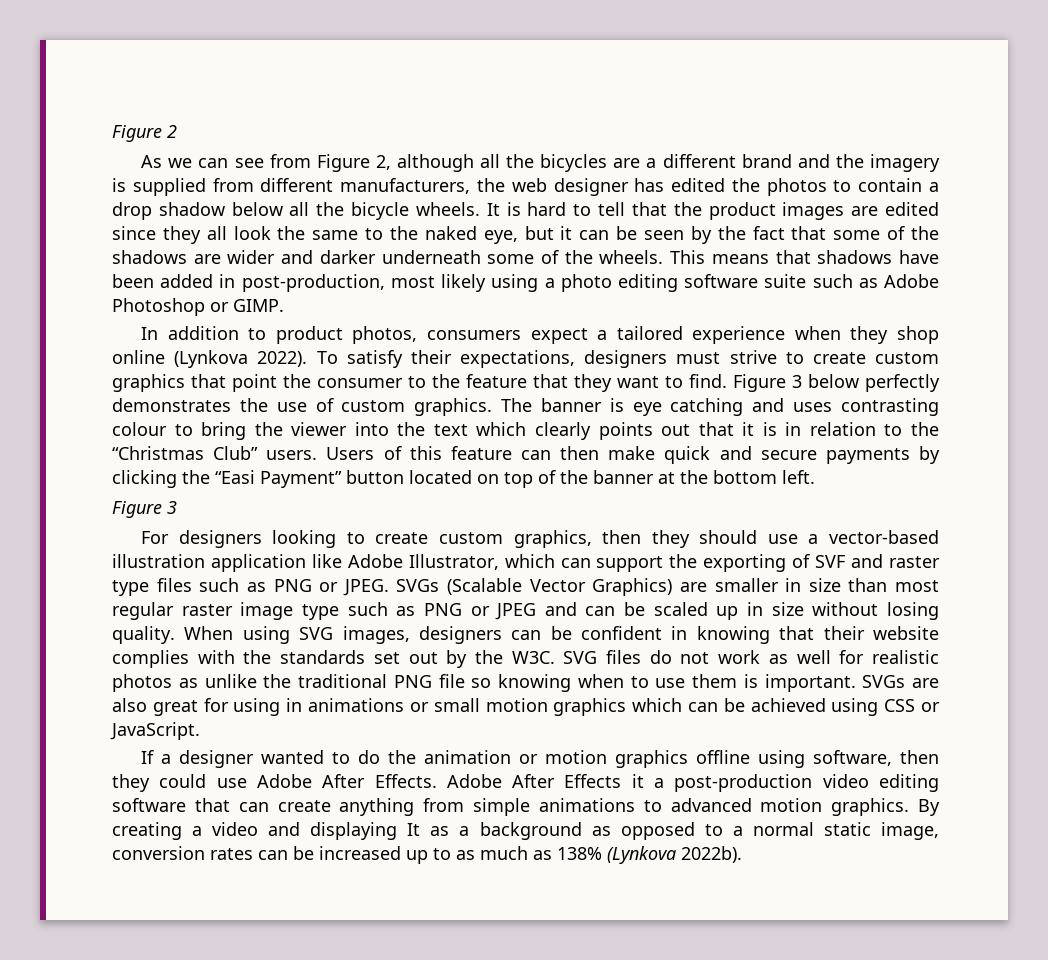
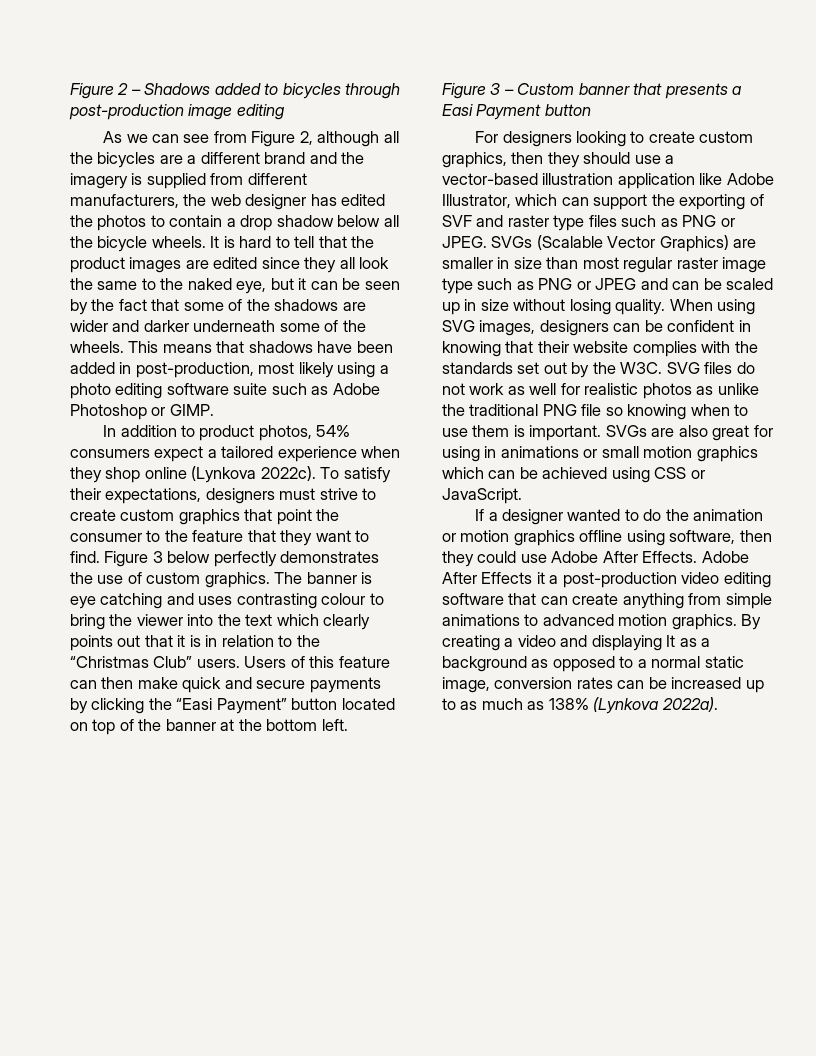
(177, 131) none -> [131,83,401,99] [69,104,284,120] – Shadows added to bicycles through post-production image editing
(418, 335) none -> [316,425,351,437] 54%
[257,351,308,367] 2022). -> [260,466,316,481] 2022c).
(177, 507) none -> [504,83,742,99] [442,104,591,120] – Custom banner that presents a Easi Payment button
[681,846,742,863] 2022b). -> [661,697,718,712] 2022a).

